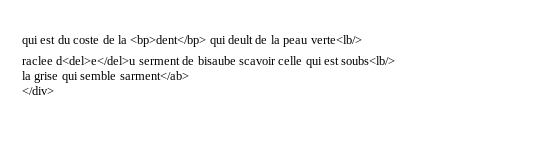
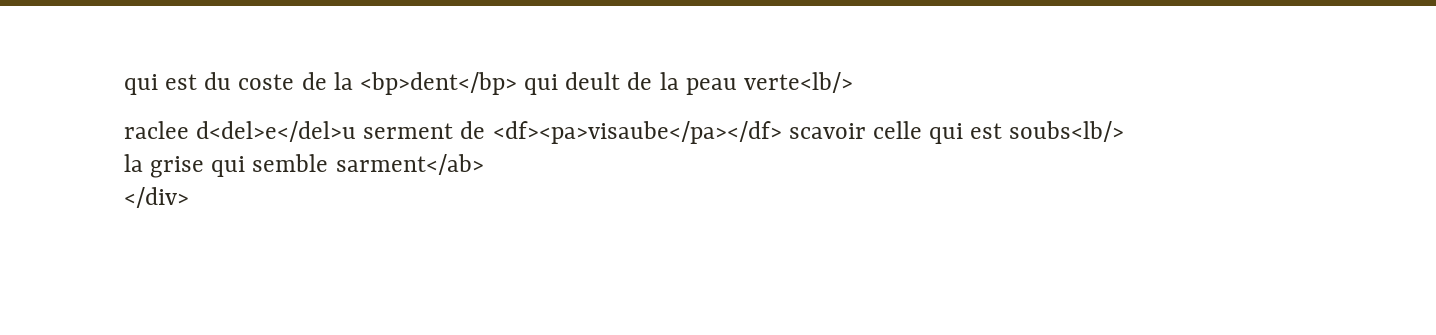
[197,56,236,65] bisaube -> [492,121,782,144] <df><pa>visaube</pa></df>

